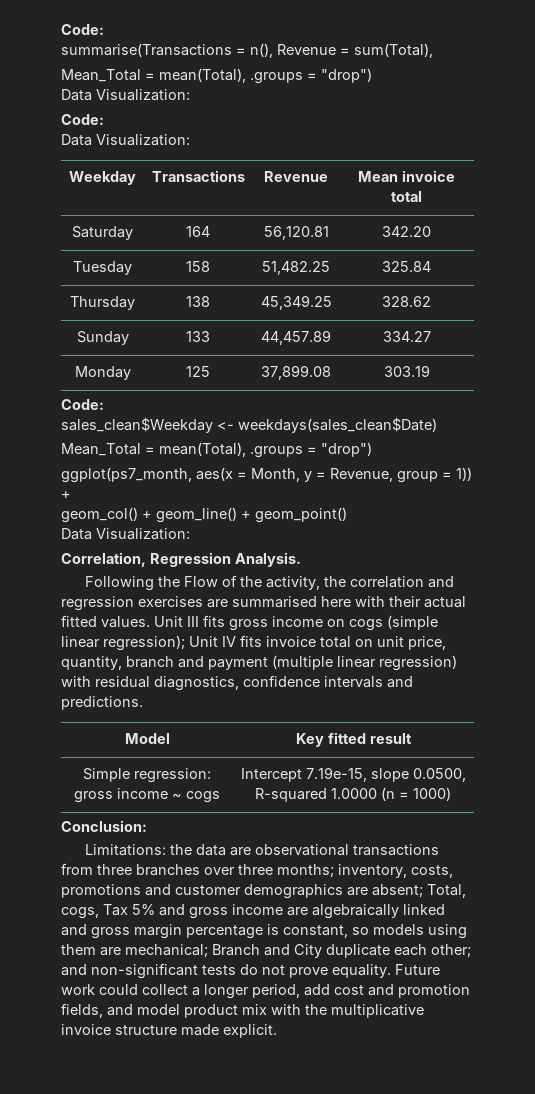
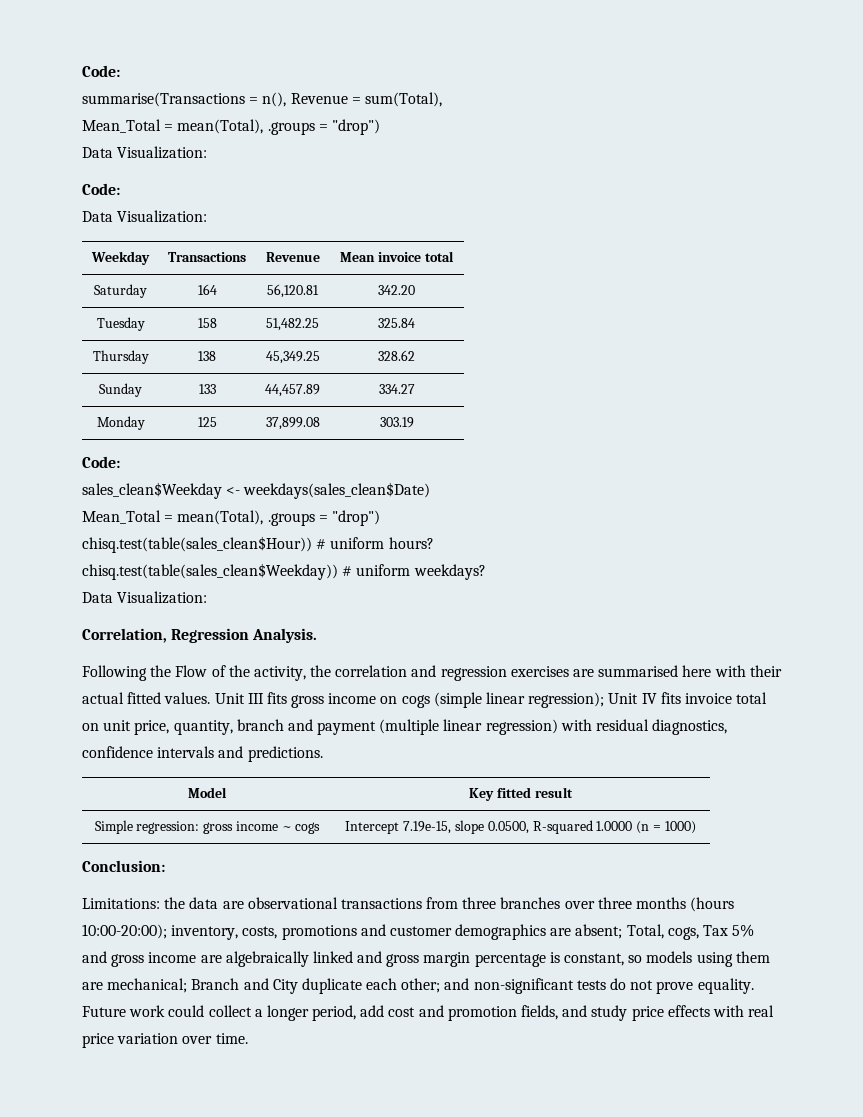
[61,467,472,483] [61,491,71,499] [61,507,347,523] ggplot(ps7_month, aes(x = Month, y = Revenue, group = 1)) + // geom_col() + geom_line() + geom_point() -> [82,536,434,553] [82,563,486,580] chisq.test(table(sales_clean$Hour)) # uniform hours? // chisq.test(table(sales_clean$Weekday)) # uniform weekdays?
[277,864,334,878] months; -> [636,897,735,912] [82,924,167,939] months (hours 10:00-20:00);
[137,1004,424,1018] [61,1024,277,1038] model product mix with the multiplicative invoice structure made explicit. -> [591,1005,775,1021] [82,1033,248,1048] study price effects with real price variation over time.

